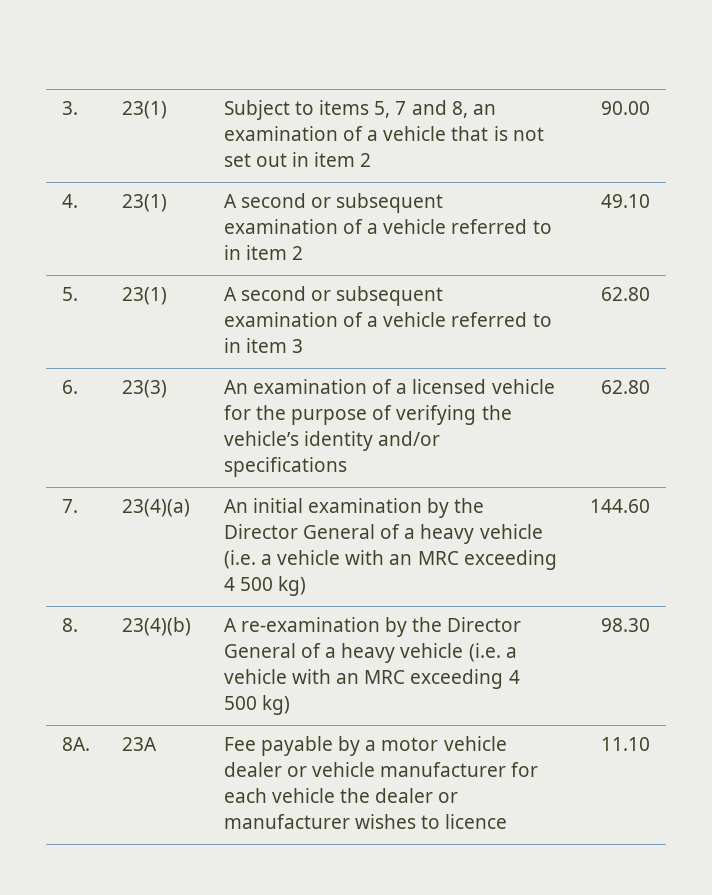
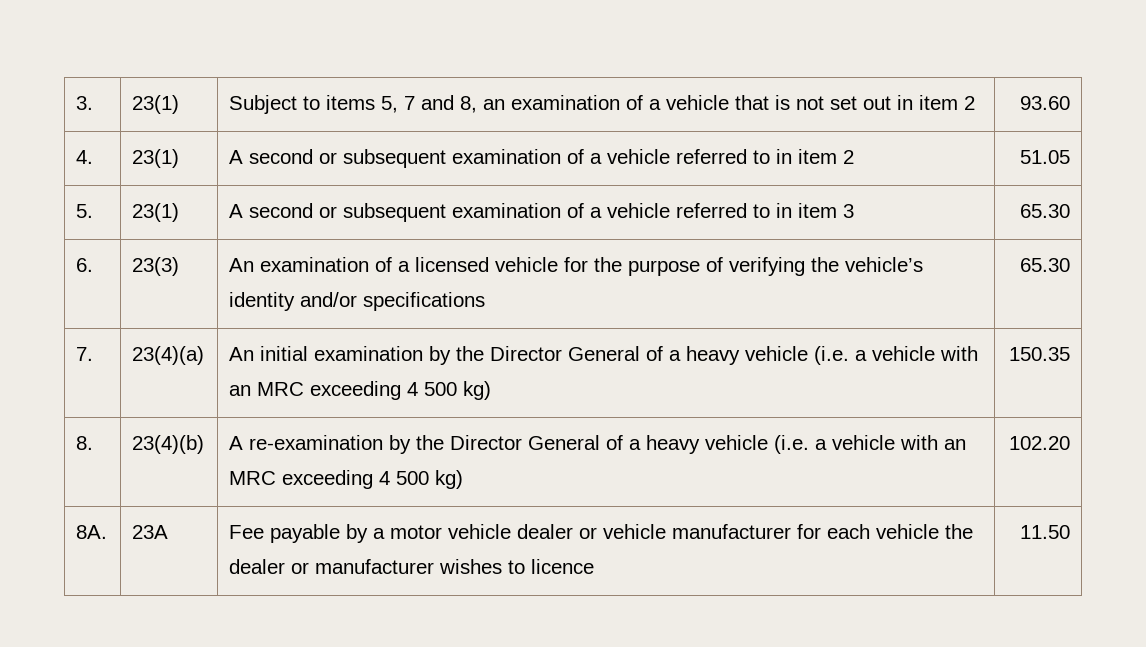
[601,101,651,115] 90.00 -> [1019,96,1070,110] 93.60
[601,194,651,208] 49.10 -> [1019,150,1070,164] 51.05
[601,287,651,301] 62.80 -> [1019,204,1070,218] 65.30
[601,380,651,394] 62.80 -> [1019,258,1070,272] 65.30
[590,499,651,513] 144.60 -> [1008,347,1070,361] 150.35
[601,618,651,632] 98.30 -> [1008,436,1070,450] 102.20
[601,737,651,751] 11.10 -> [1019,525,1070,539] 11.50

